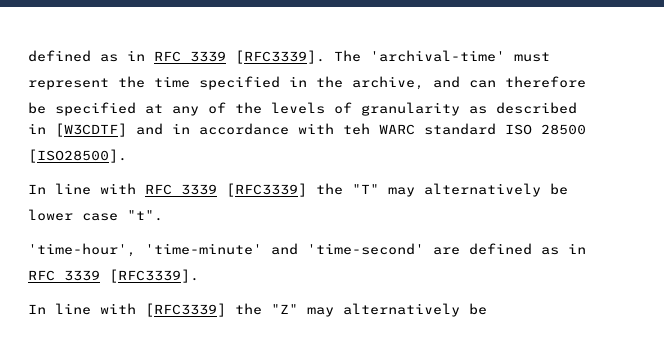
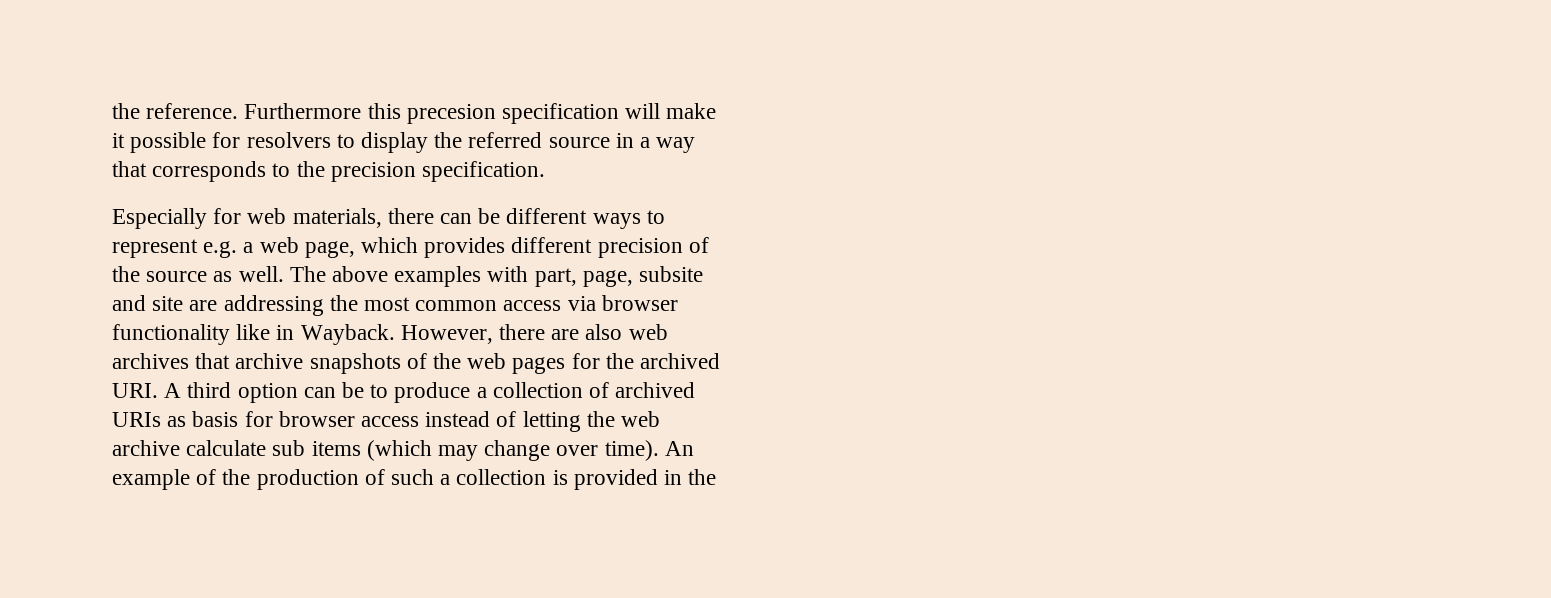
[28,50,550,64] [28,76,586,90] [28,102,577,116] [28,123,586,137] [28,149,127,163] [28,183,568,197] [28,209,163,221] [28,243,586,257] [28,269,199,283] [28,303,487,317] defined as in RFC 3339 [RFC3339]. The 'archival-time' must // represent the time specified in the archive, and can therefore // be specified at any of the levels of granularity as described // in [W3CDTF] and in accordance with teh WARC standard ISO 28500 // [ISO28500]. // In line with RFC 3339 [RFC3339] the "T" may alternatively be // lower case "t". // 'time-hour', 'time-minute' and 'time-second' are defined as in // RFC 3339 [RFC3339]. // In line with [RFC3339] the "Z" may alternatively be -> [112,103,717,124] [112,132,696,153] [112,161,546,182] [112,208,665,229] [112,237,709,258] [112,266,704,287] [112,295,678,316] [112,324,668,345] [112,353,721,374] [112,382,696,403] [112,411,661,432] [112,440,694,461] [112,469,717,490] the reference. Furthermore this precesion specification will make // it possible for resolvers to display the referred source in a way // that corresponds to the precision specification. // Especially for web materials, there can be different ways to // represent e.g. a web page, which provides different precision of // the source as well. The above examples with part, page, subsite // and site are addressing the most common access via browser // functionality like in Wayback. However, there are also web // archives that archive snapshots of the web pages for the archived // URI. A third option can be to produce a collection of archived // URIs as basis for browser access instead of letting the web // archive calculate sub items (which may change over time). An // example of the production of such a collection is provided in the

